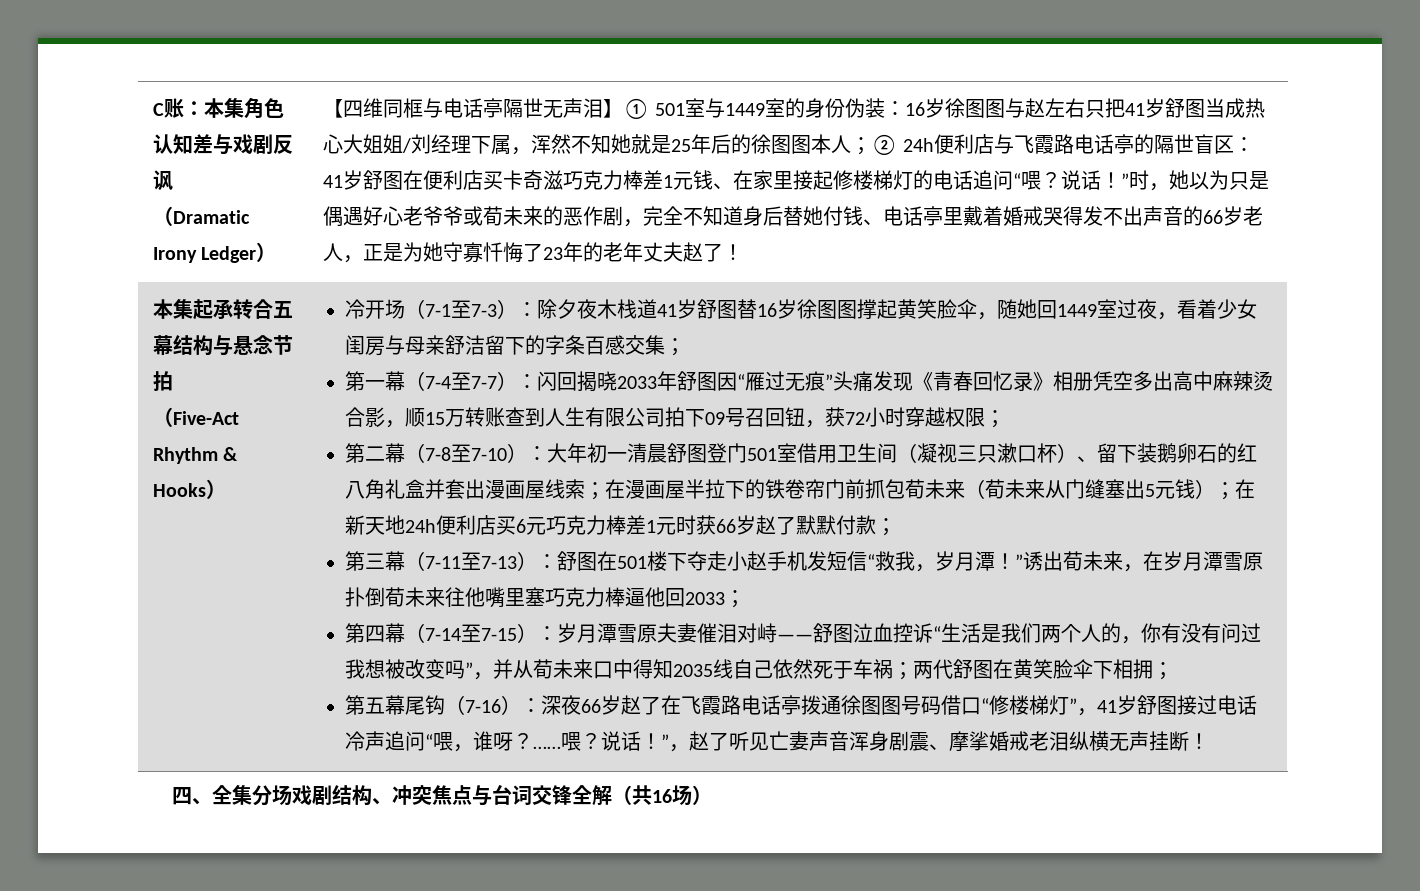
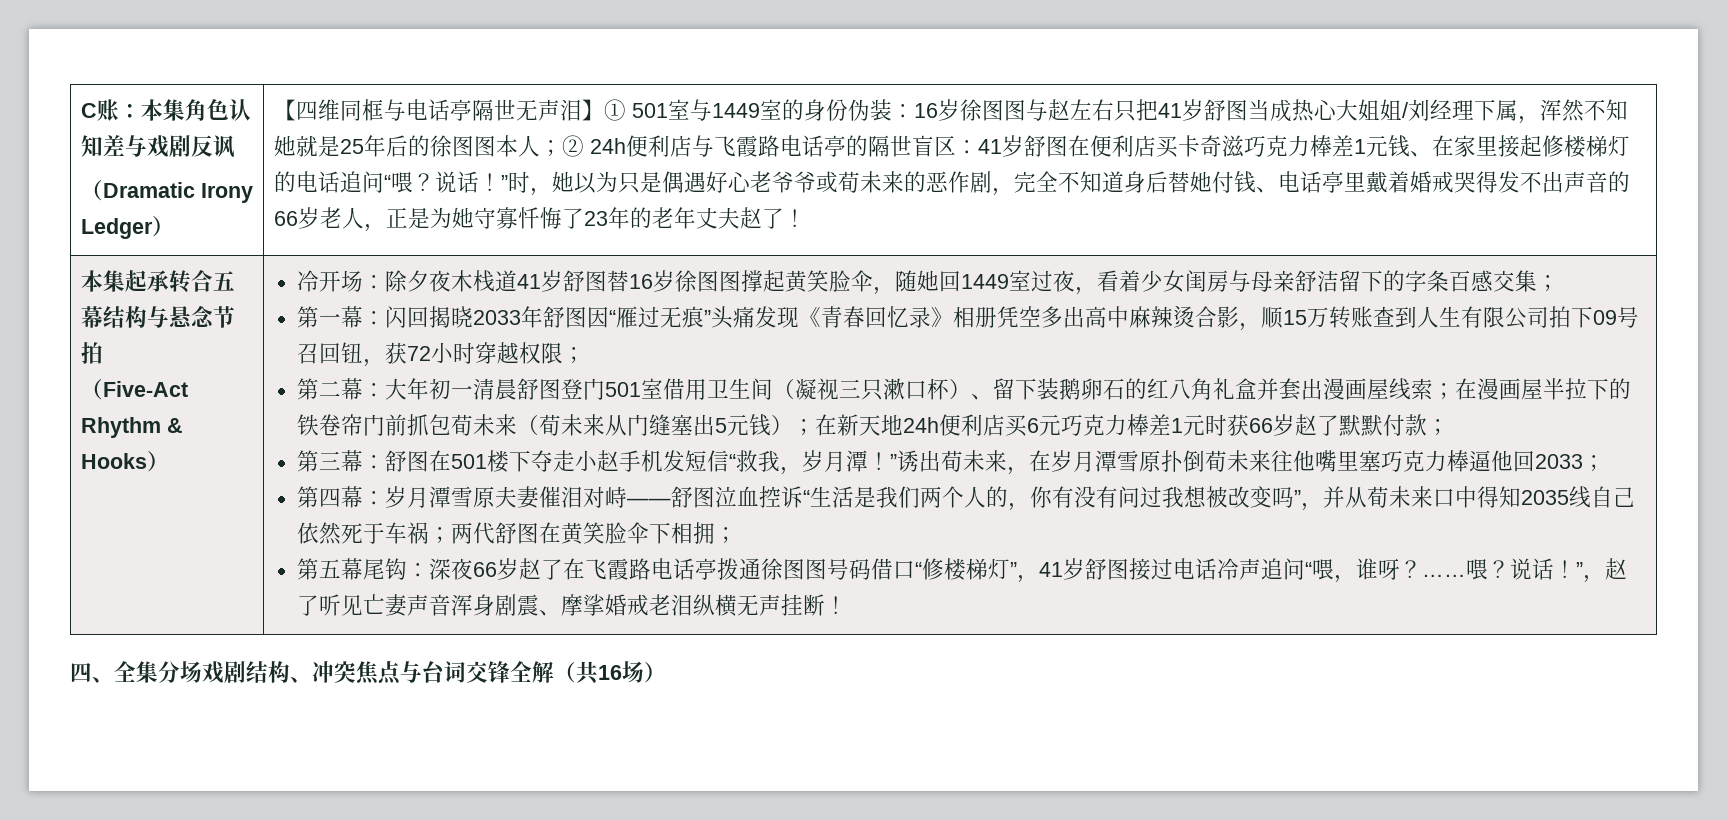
[404,299,517,319] （7-1至7-3） -> (364, 281) none
[404,371,517,391] （7-4至7-7） -> (364, 317) none
[404,443,527,463] （7-8至7-10） -> (364, 389) none
[404,551,537,571] （7-11至7-13） -> (364, 461) none
[404,623,537,643] （7-14至7-15） -> (364, 497) none
[444,695,521,715] （7-16） -> (408, 569) none

